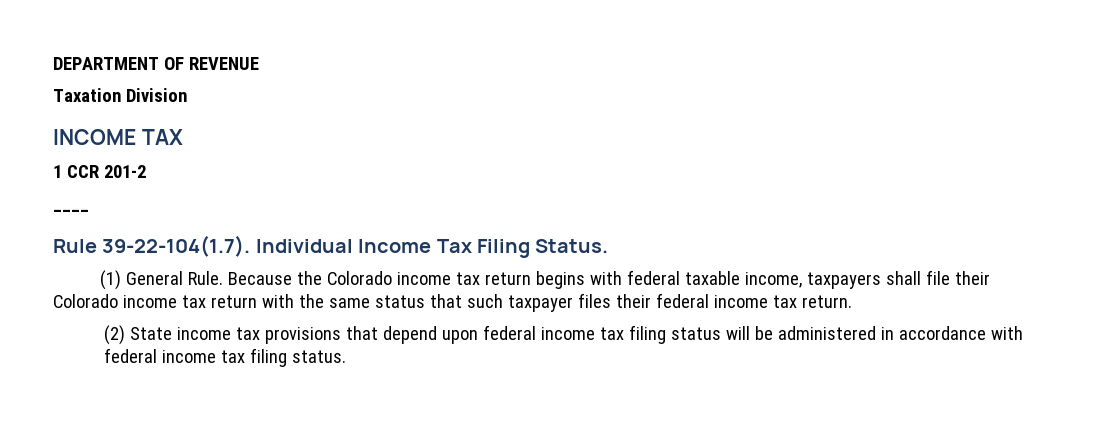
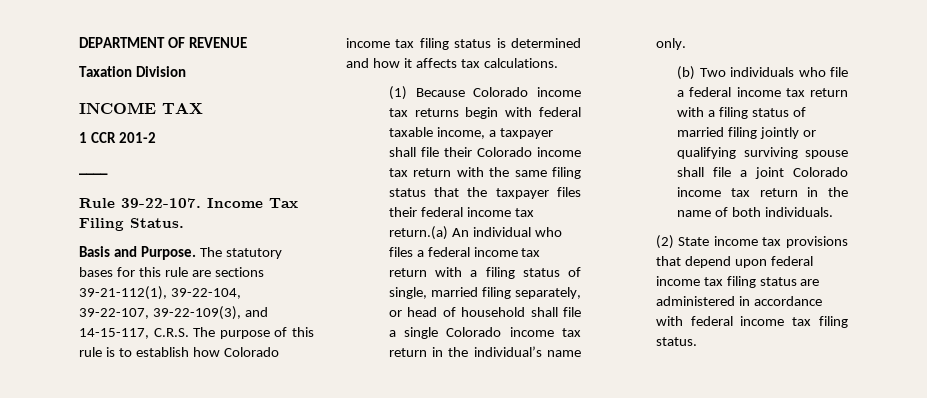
[102,235,353,257] 39-22-104(1.7). Individual -> [121,198,201,208] 39-22-107.
[100,270,586,290] (1) General Rule. Because the Colorado income tax return begins -> [79,246,282,260] [79,267,264,277] [79,286,241,300] [79,306,268,320] [79,327,314,339] [79,347,279,357] [346,38,581,50] [346,58,558,68] [388,86,581,100] [388,107,499,119] Basis and Purpose. The statutory bases for this rule are sections 39-21-112(1), 39-22-104, 39-22-107, 39-22-109(3), and 14-15-117, C.R.S. The purpose of this rule is to establish how Colorado income tax filing status is determined and how it affects tax calculations. // (1) Because Colorado income tax returns begin
[807,272,882,289] taxpayers -> [488,128,553,139] a taxpayer
(370, 303) none -> [552,167,581,179] filing
[466,294,503,308] such -> [467,187,488,197] the
[801,295,852,308] return. -> [388,226,562,240] [388,247,541,257] [388,267,581,279] [388,287,581,299] [388,307,581,317] [388,327,581,339] [388,346,581,357] [655,38,686,50] [677,66,848,80] [677,87,848,97] [677,107,806,119] [677,127,816,139] [677,147,848,159] [677,167,848,179] [677,187,848,197] [677,207,833,217] return.(a) An individual who files a federal income tax return with a filing status of single, married filing separately, or head of household shall file a single Colorado income tax return in the individual’s name only. // (b) Two individuals who file a federal income tax return with a filing status of married filing jointly or qualifying surviving spouse shall file a joint Colorado income tax return in the name of both individuals.
[725,326,773,340] will be -> [800,279,820,286] are

